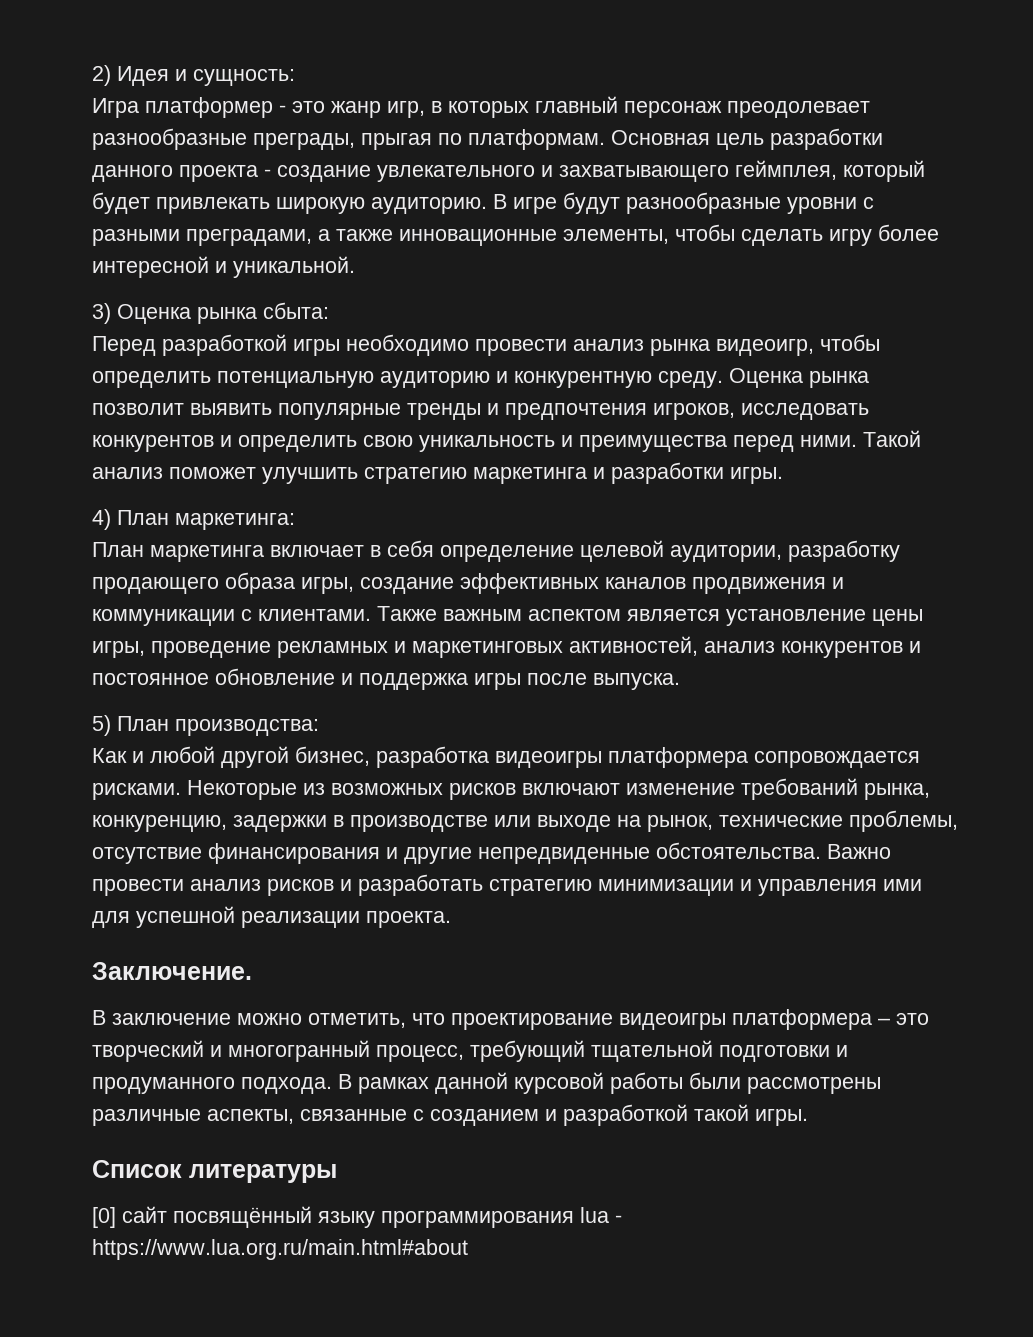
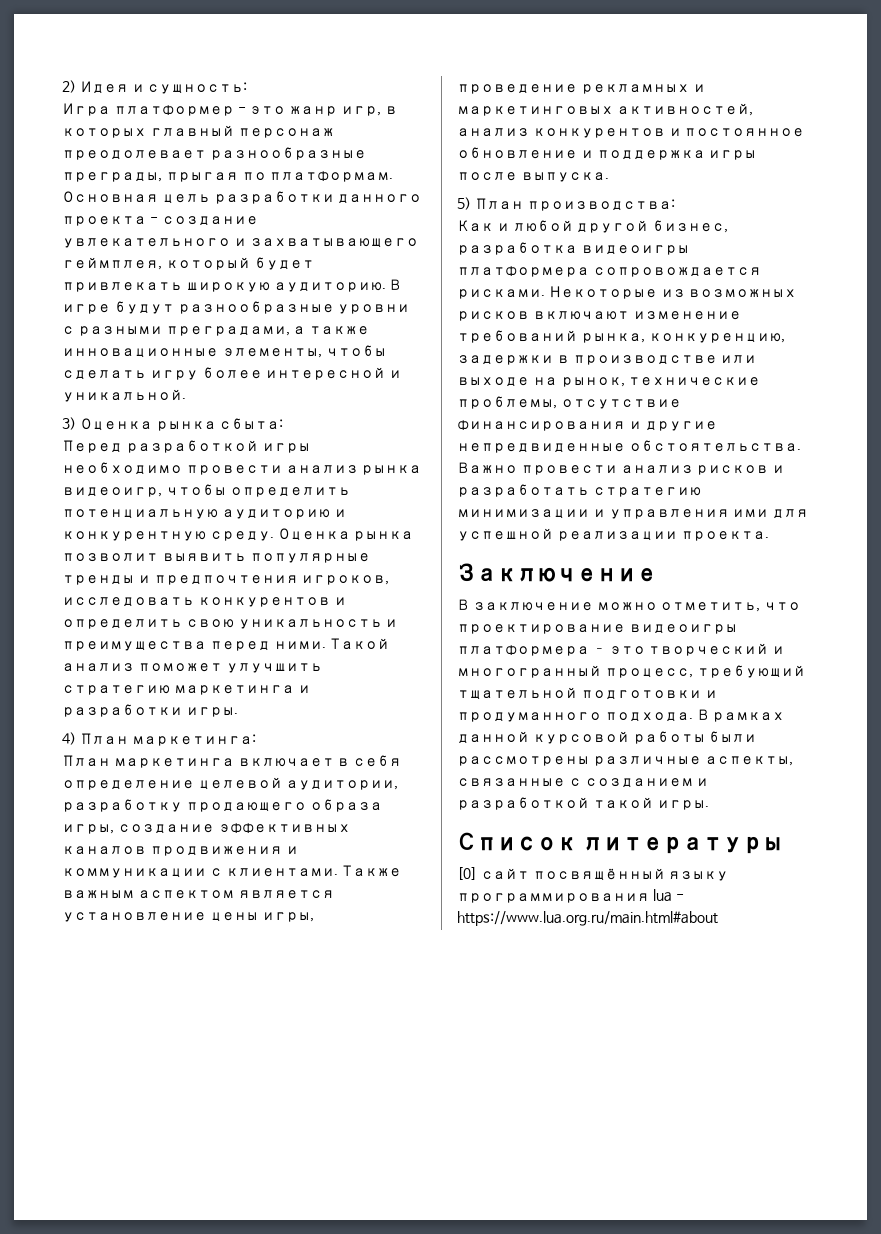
[92,962,252,980] Заключение. -> [457,563,657,582] Заключение

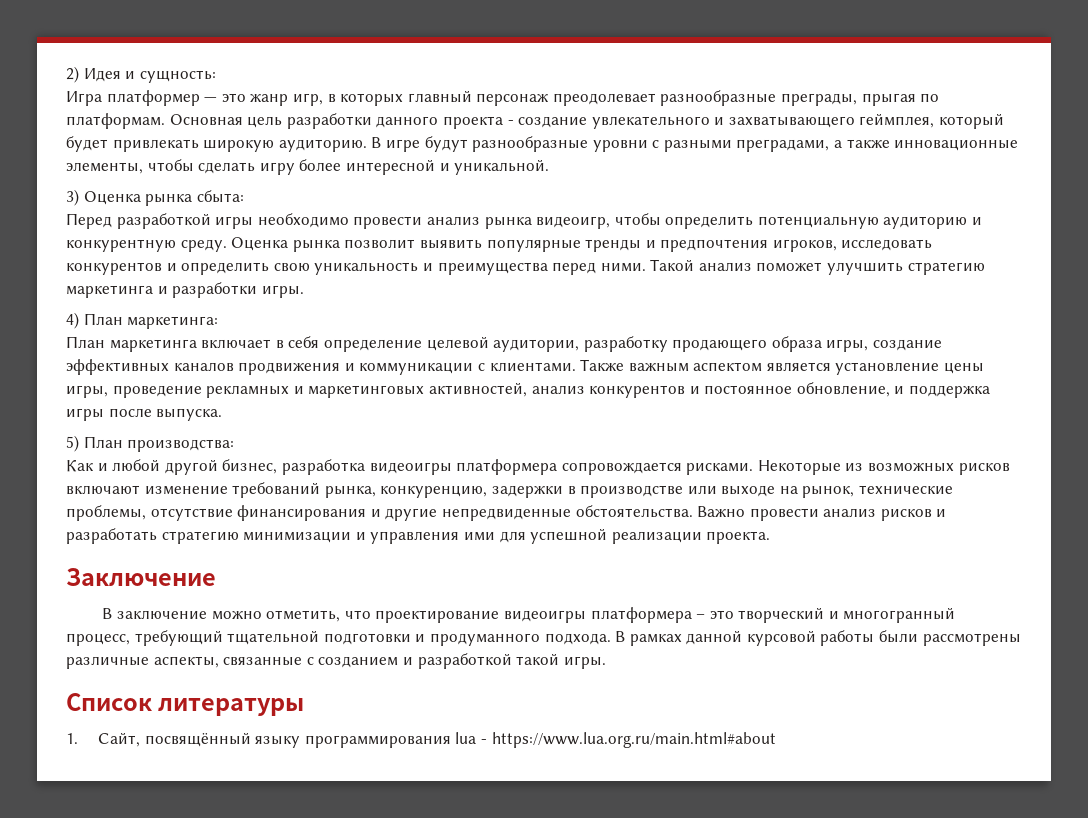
[237,107,246,113] - -> [204,97,218,102] —
[457,147,577,159] обновление -> [796,382,890,397] обновление,
[457,867,529,880] [0] сайт -> [66,732,141,747] 1. Сайт,

